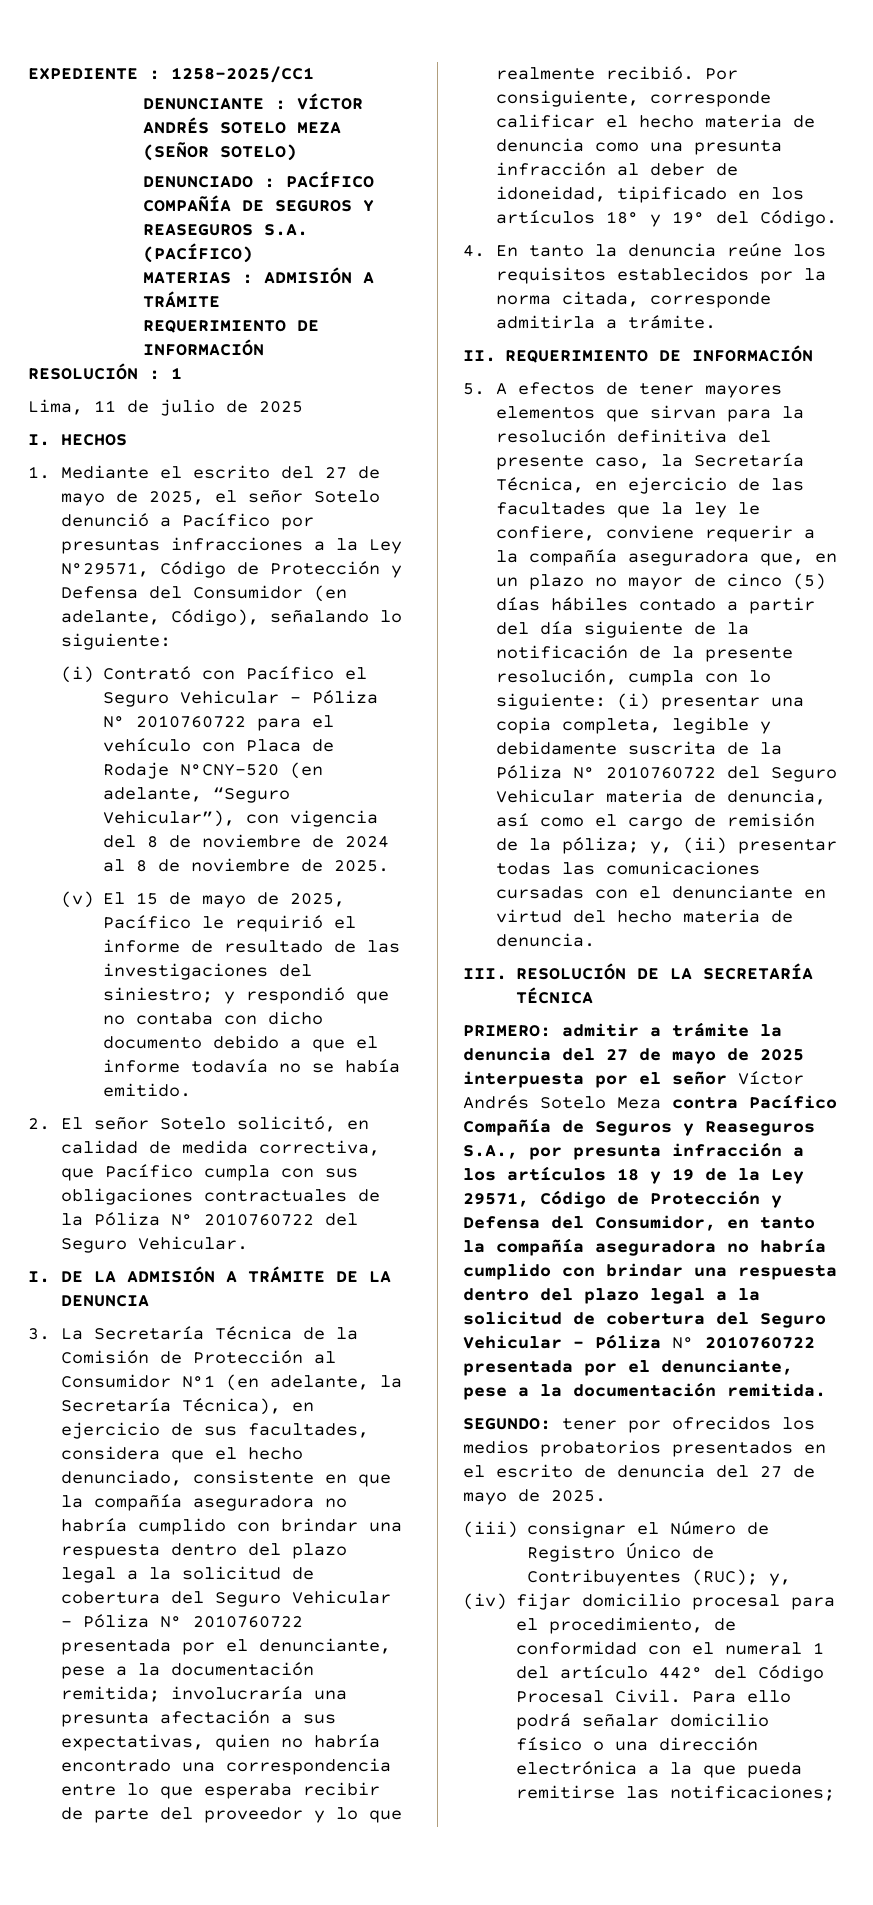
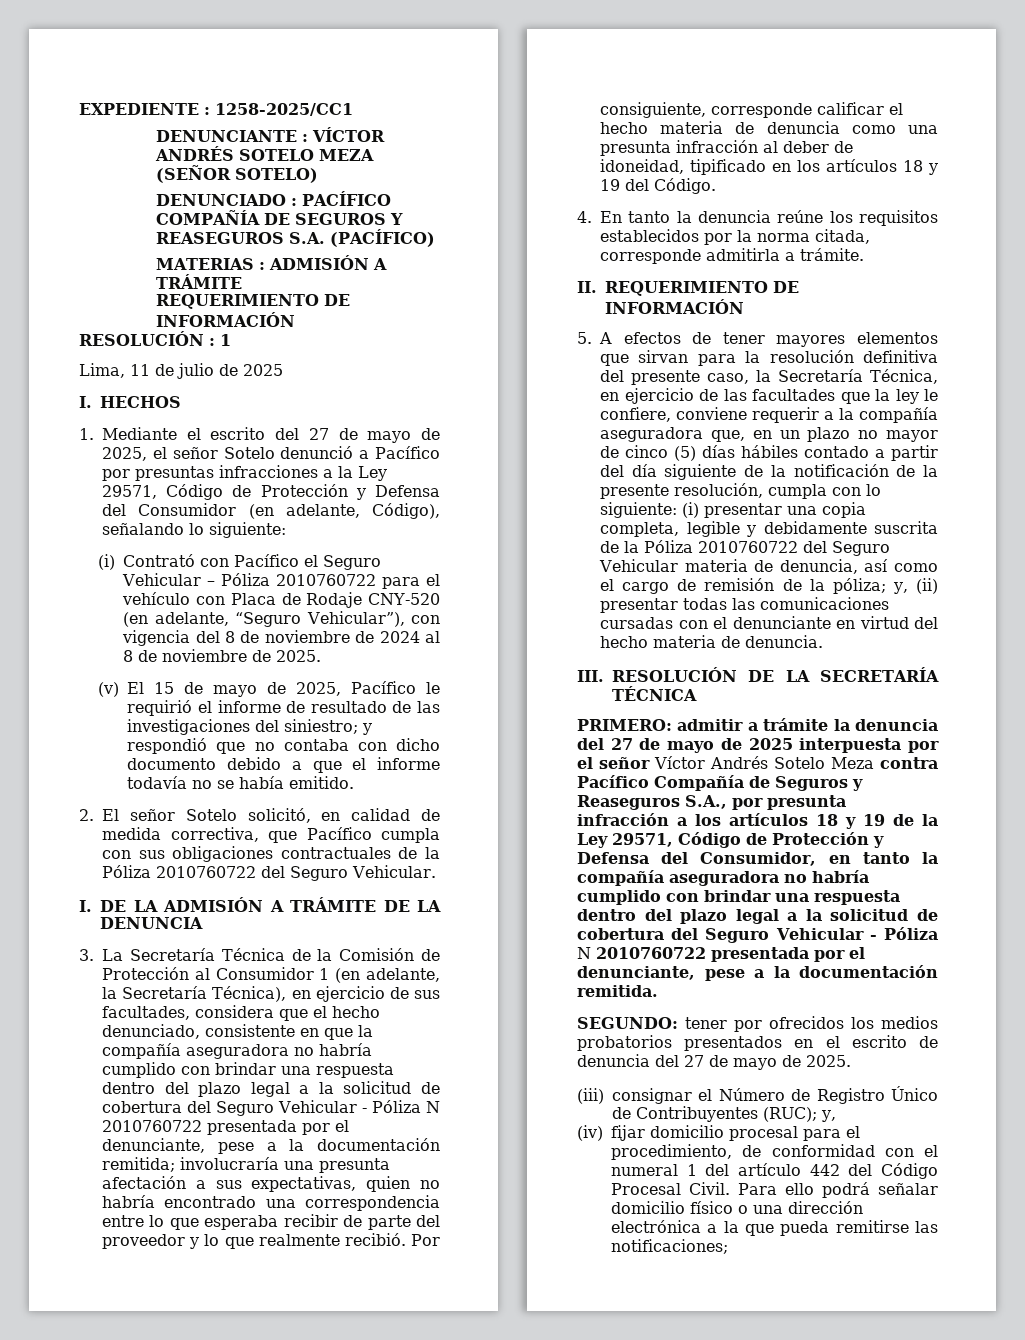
[60,562,149,577] N°29571, -> [102,485,157,499] 29571,
[103,716,126,728] N° -> (271, 579) none
[180,764,280,776] N°CNY-520 -> [368,593,441,605] CNY-520
[170,1214,193,1226] N° -> (151, 871) none
[181,1375,215,1388] N°1 -> [319,968,330,980] 1
[159,1616,182,1628] N° -> [426,1101,441,1113] N
[605,211,705,227] 18° y 19° -> [903,160,938,175] [600,179,620,191] 18 y 19
[572,767,595,779] N° -> (693, 546) none
[672,1337,694,1349] N° -> [577,947,591,959] N
[659,1667,704,1679] 442° -> [809,1164,840,1176] 442

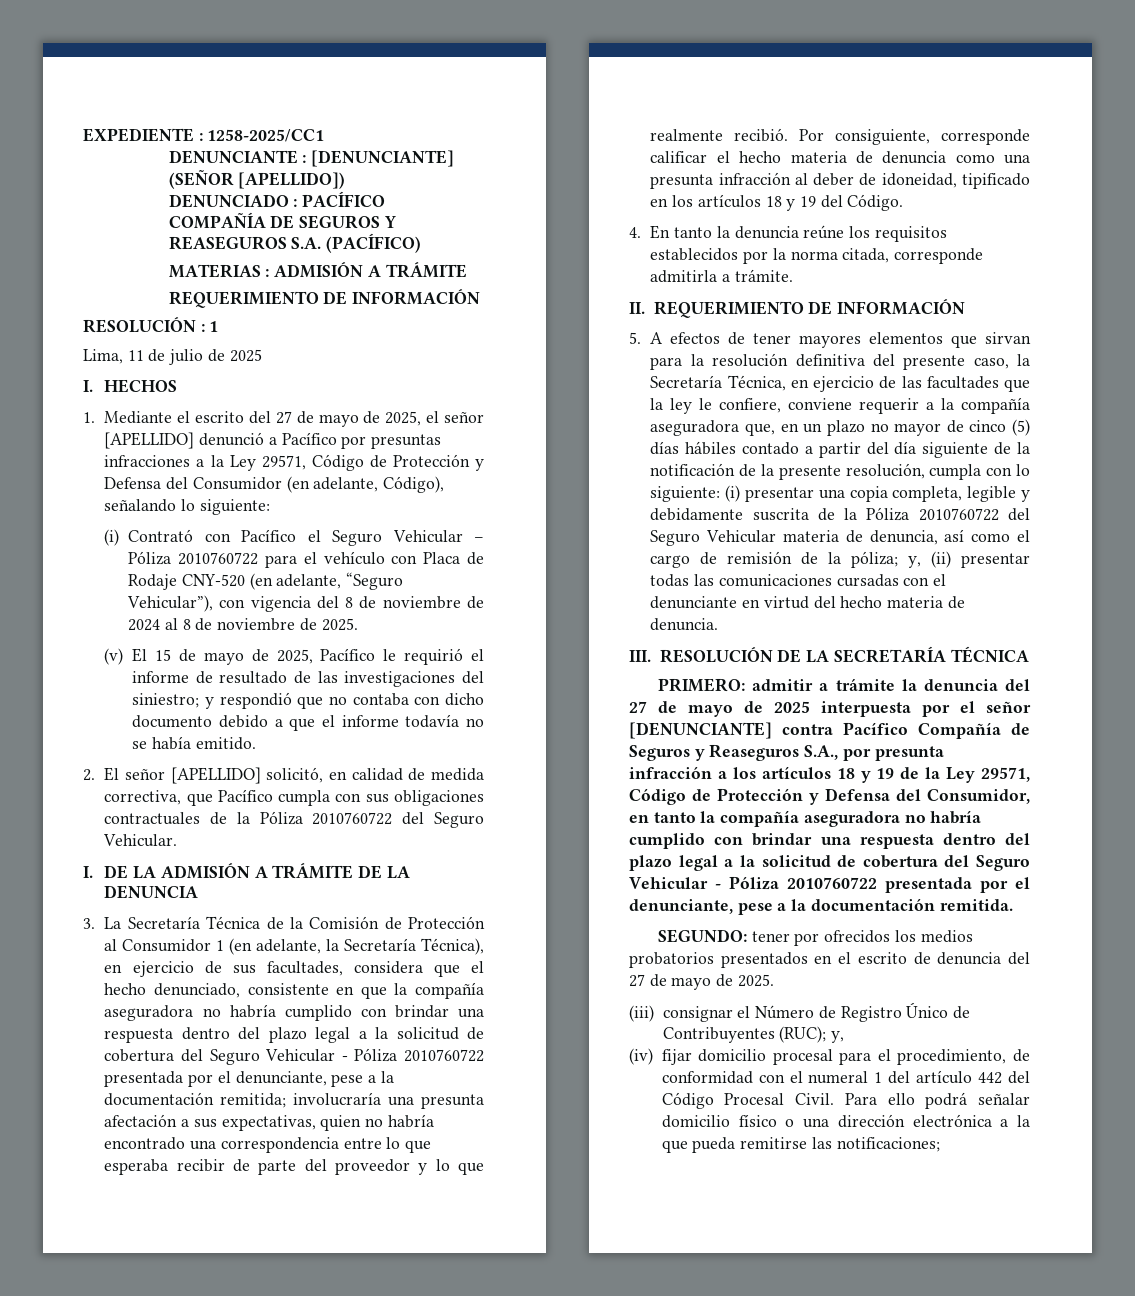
[312,127,386,142] [155,146,375,161] [156,165,319,183] VÍCTOR ANDRÉS SOTELO MEZA (SEÑOR SOTELO) -> [311,150,455,167] [168,170,346,189] [DENUNCIANTE] (SEÑOR [APELLIDO])
[223,447,275,459] Sotelo -> [104,432,195,449] [APELLIDO]
[185,809,237,821] Sotelo -> [170,767,261,784] [APELLIDO]
[426,1101,441,1113] N -> (398, 1055) none
[654,756,874,769] Víctor Andrés Sotelo Meza -> [629,722,772,739] [DENUNCIANTE]
[577,947,591,959] N -> (779, 883) none

